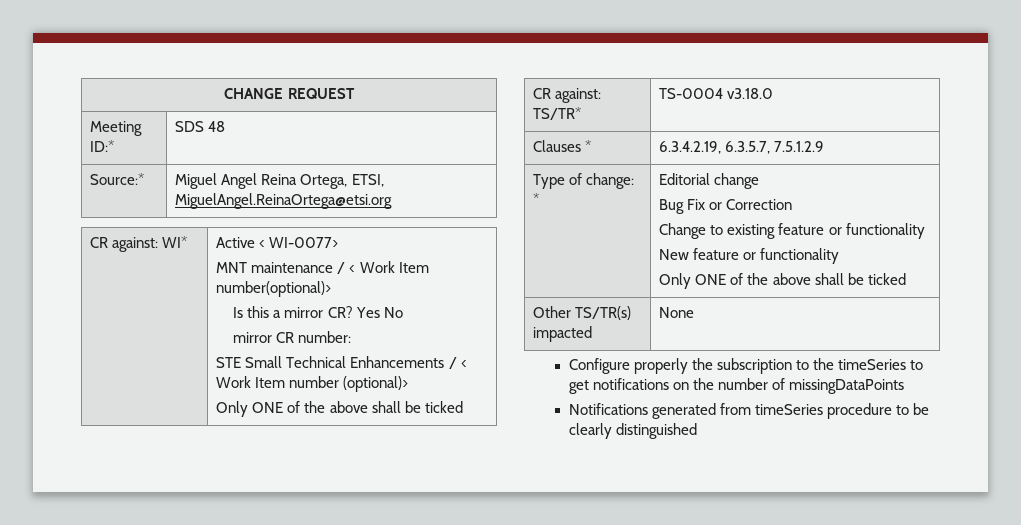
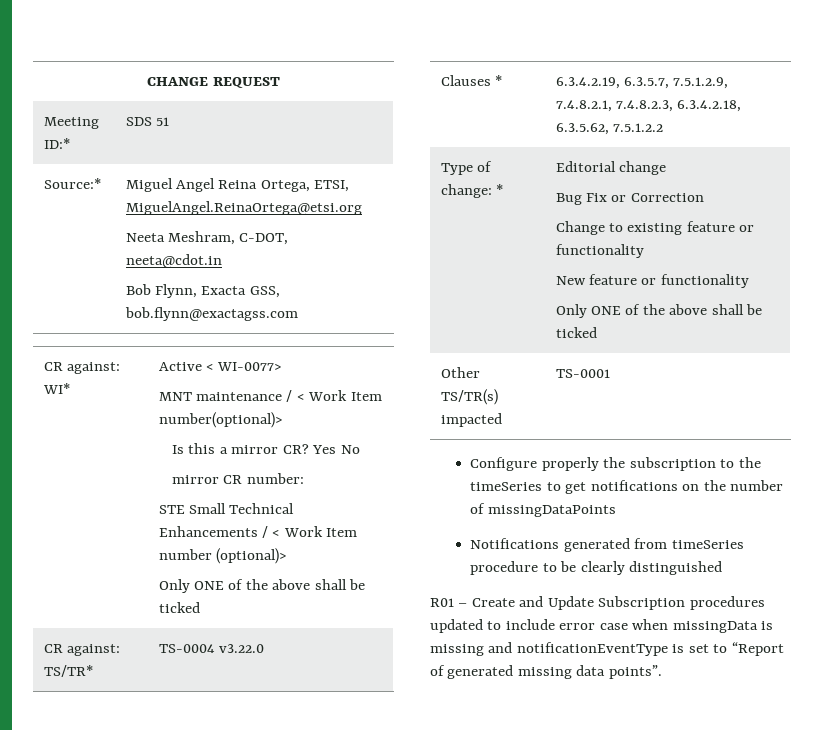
[208,121,226,132] 48 -> [155,117,169,126] 51
(393, 201) none -> [125,231,289,245] [125,254,222,268] [125,284,280,298] [124,307,298,321] // Neeta Meshram, C-DOT, neeta@cdot.in // Bob Flynn, Exacta GSS, bob.flynn@exactagss.com
[727,88,774,99] v3.18.0 -> [218,644,264,653] v3.22.0
[774,141,825,152] 7.5.1.2.9 -> [673,77,729,89] [555,100,742,112] [555,123,663,135] 7.5.1.2.9, 7.4.8.2.1, 7.4.8.2.3, 6.3.4.2.18, 6.3.5.62, 7.5.1.2.2
[659,307,695,318] | None -> [555,369,610,378] | TS-0001
(697, 431) none -> [430,596,765,610] [430,619,774,633] [430,642,784,656] [430,665,662,679] // R01 – Create and Update Subscription procedures updated to include error case when missingData is missing and notificationEventType is set to “Report of generated missing data points”.

